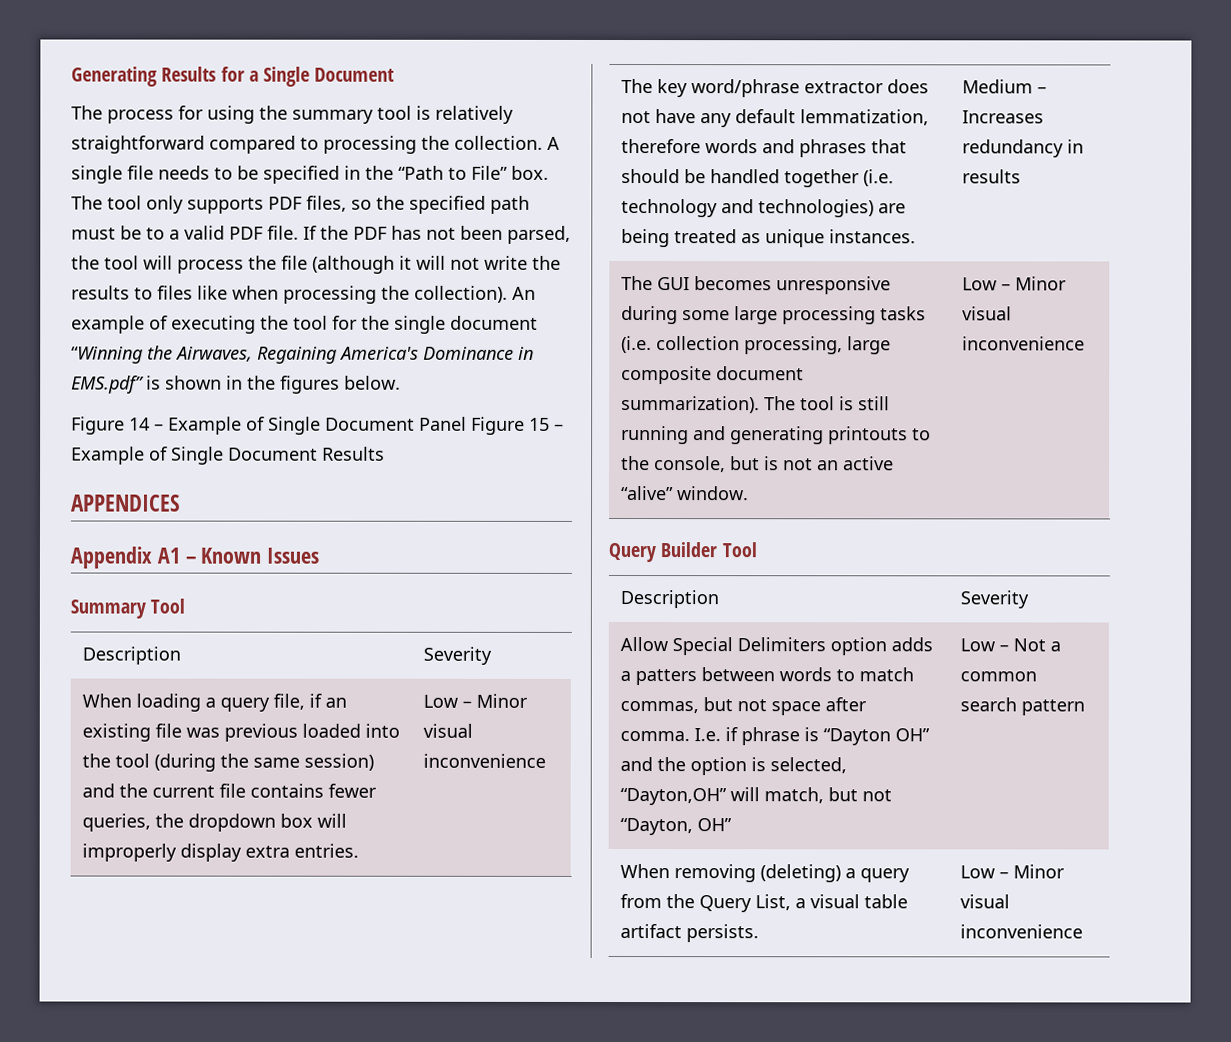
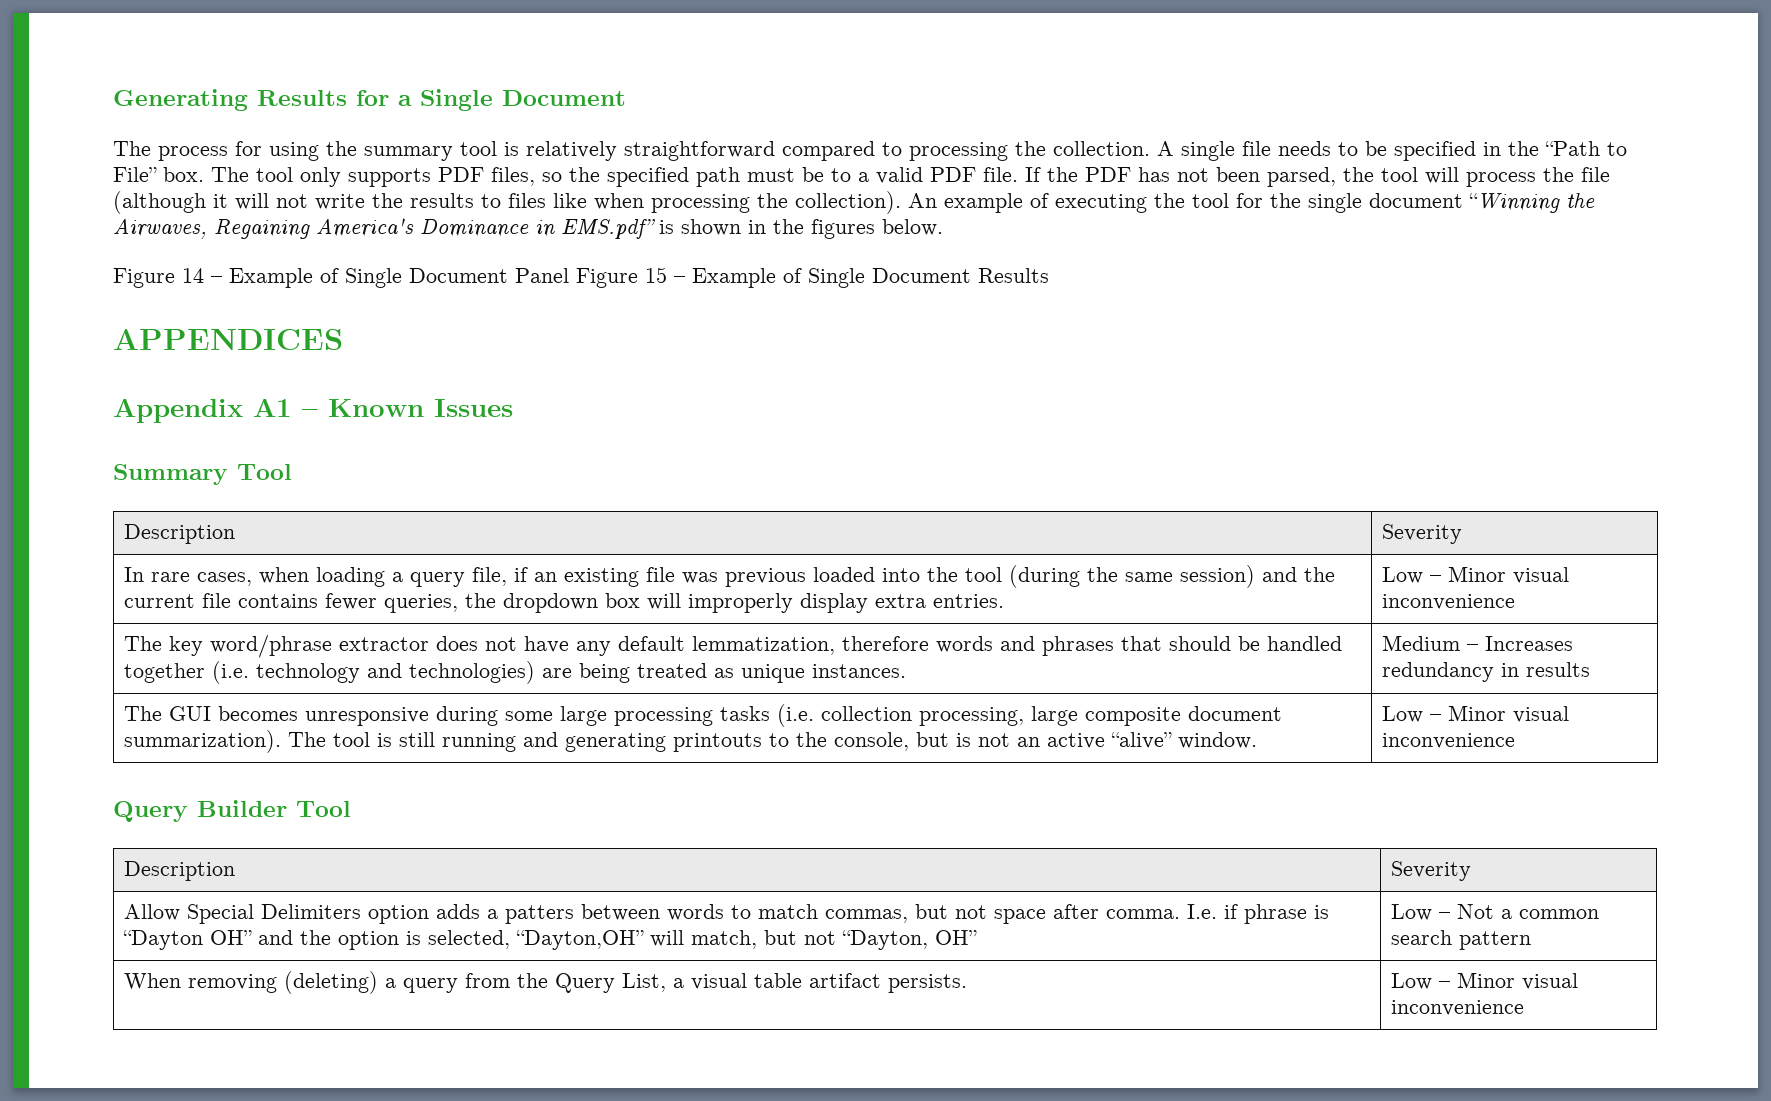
[82,693,133,708] When -> [123,567,309,586] In rare cases, when

